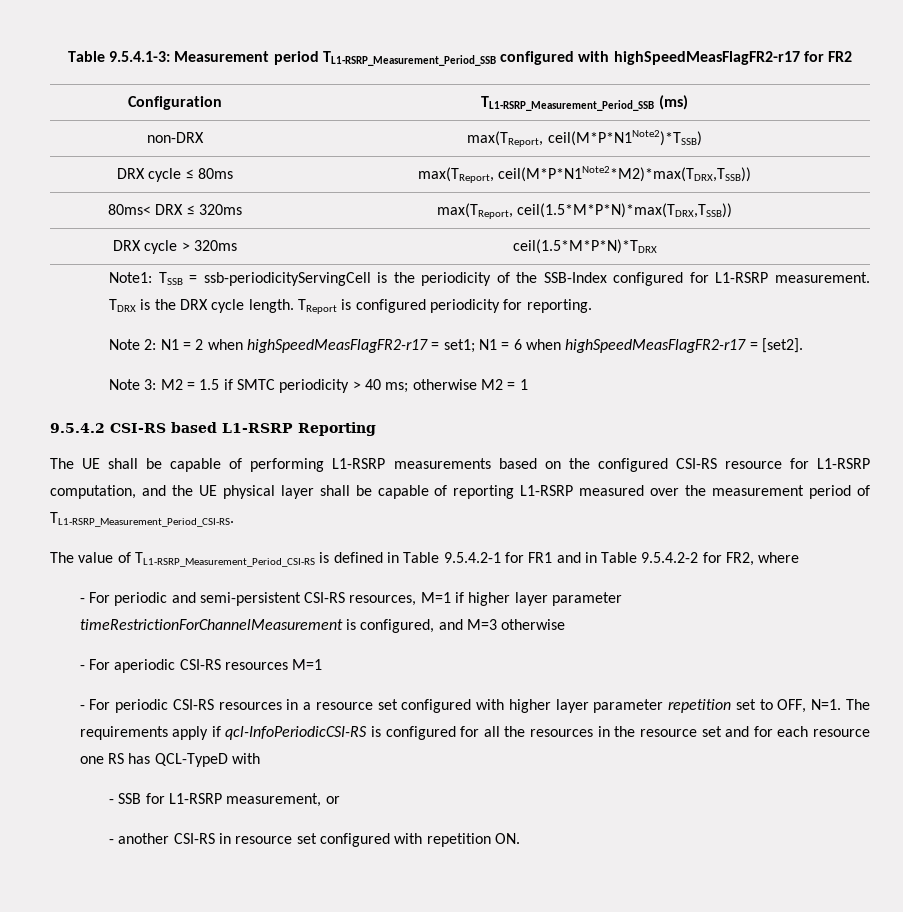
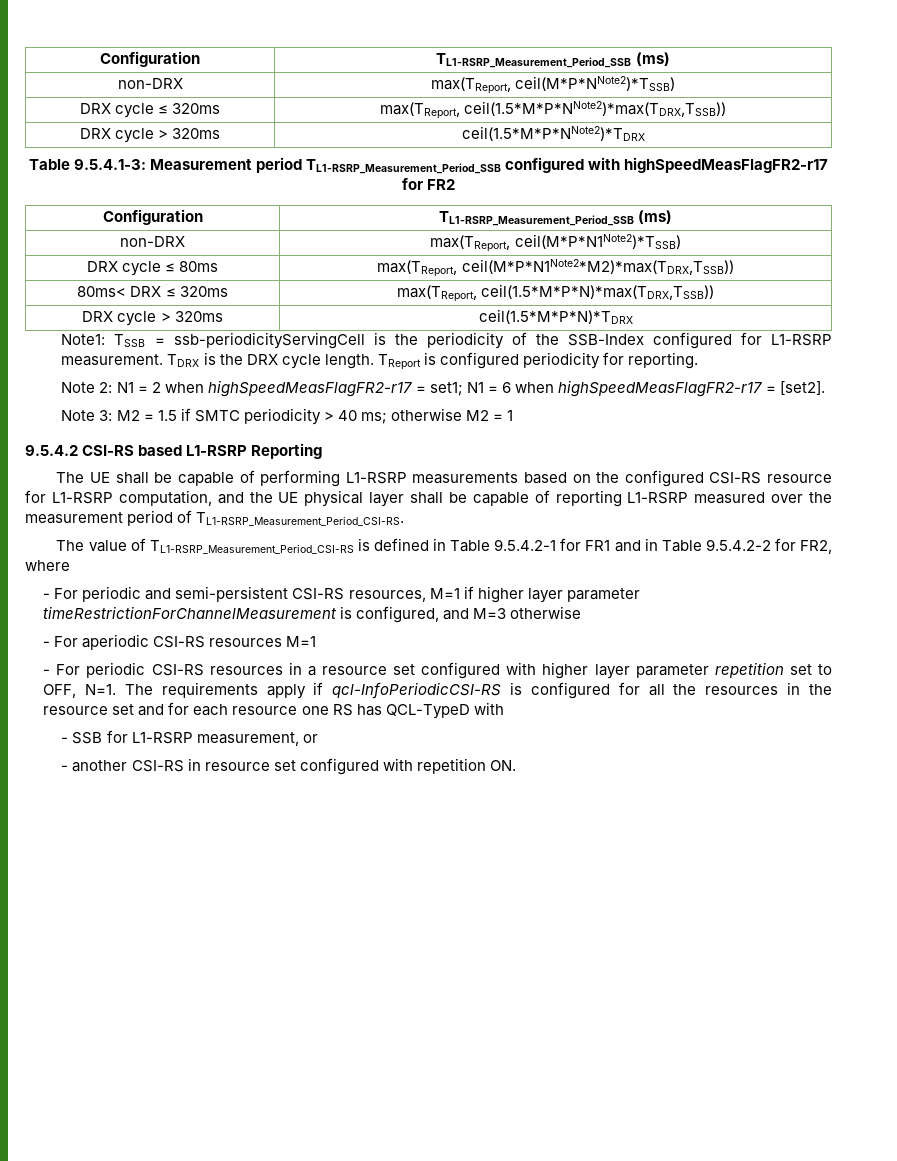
(67, 56) none -> [100,51,200,67] [436,52,670,68] [117,78,183,89] [430,76,676,94] [79,103,221,118] [379,101,727,119] [79,128,221,143] [461,126,645,141] Configuration | TL1-RSRP_Measurement_Period_SSB (ms) // non-DRX | max(TReport, ceil(M*P*NNote2)*TSSB) // DRX cycle ≤ 320ms | max(TReport, ceil(1.5*M*P*NNote2)*max(TDRX,TSSB)) // DRX cycle > 320ms | ceil(1.5*M*P*NNote2)*TDRX //

